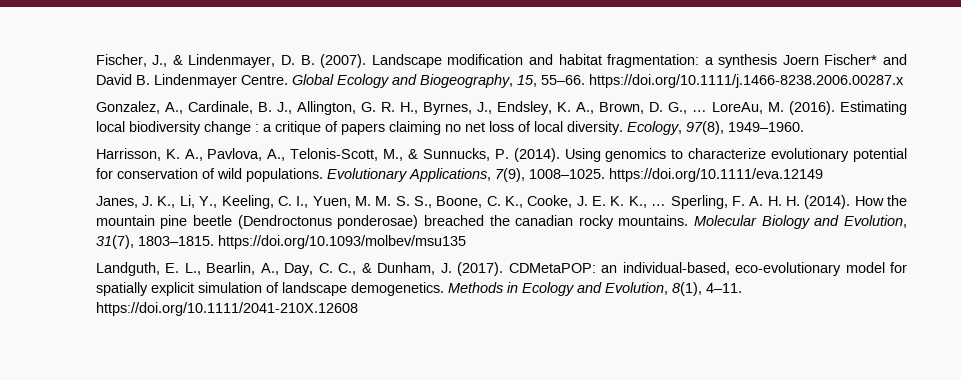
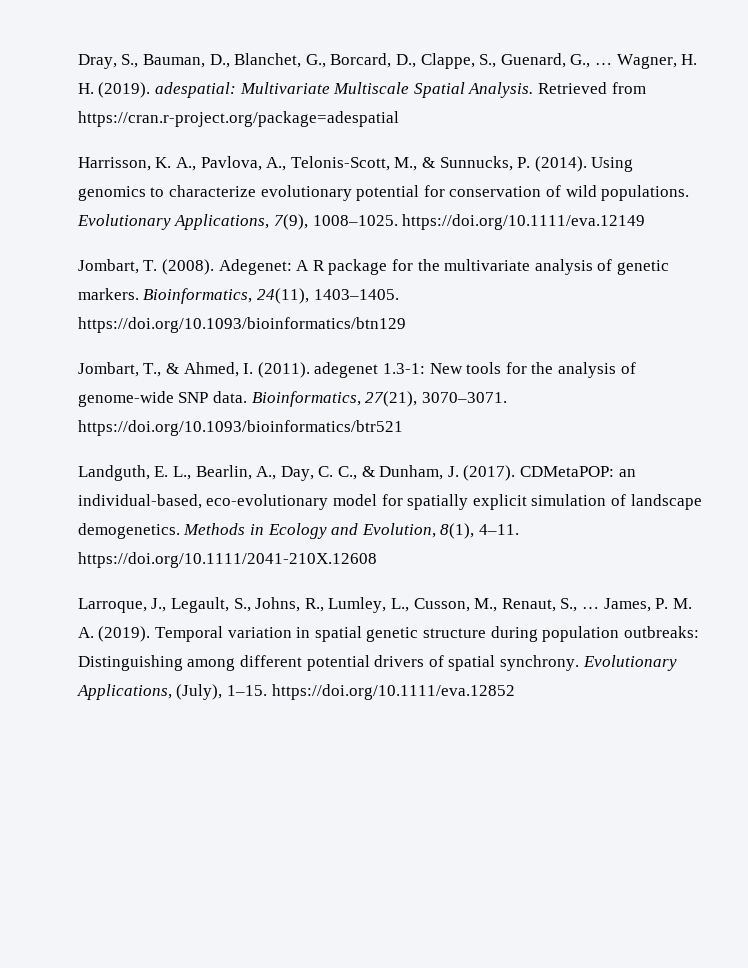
[95,54,908,68] [95,74,904,88] [95,101,907,115] [95,121,804,135] Fischer, J., & Lindenmayer, D. B. (2007). Landscape modification and habitat fragmentation: a synthesis Joern Fischer* and David B. Lindenmayer Centre. Global Ecology and Biogeography, 15, 55–66. https://doi.org/10.1111/j.1466-8238.2006.00287.x // Gonzalez, A., Cardinale, B. J., Allington, G. R. H., Byrnes, J., Endsley, K. A., Brown, D. G., … LoreAu, M. (2016). Estimating local biodiversity change : a critique of papers claiming no net loss of local diversity. Ecology, 97(8), 1949–1960. -> [77,53,698,69] [77,82,646,98] [77,111,399,127] Dray, S., Bauman, D., Blanchet, G., Borcard, D., Clappe, S., Guenard, G., … Wagner, H. H. (2019). adespatial: Multivariate Multiscale Spatial Analysis. Retrieved from https://cran.r-project.org/package=adespatial
[95,195,907,209] [95,215,907,229] [95,235,466,249] Janes, J. K., Li, Y., Keeling, C. I., Yuen, M. M. S. S., Boone, C. K., Cooke, J. E. K. K., … Sperling, F. A. H. H. (2014). How the mountain pine beetle (Dendroctonus ponderosae) breached the canadian rocky mountains. Molecular Biology and Evolution, 31(7), 1803–1815. https://doi.org/10.1093/molbev/msu135 -> [77,259,669,275] [77,288,399,304] [77,317,406,333] [77,362,636,378] [77,391,507,407] [77,420,403,436] Jombart, T. (2008). Adegenet: A R package for the multivariate analysis of genetic markers. Bioinformatics, 24(11), 1403–1405. https://doi.org/10.1093/bioinformatics/btn129 // Jombart, T., & Ahmed, I. (2011). adegenet 1.3-1: New tools for the analysis of genome-wide SNP data. Bioinformatics, 27(21), 3070–3071. https://doi.org/10.1093/bioinformatics/btr521
(358, 309) none -> [77,597,692,613] [77,626,699,642] [77,655,677,671] [76,684,515,700] // Larroque, J., Legault, S., Johns, R., Lumley, L., Cusson, M., Renaut, S., … James, P. M. A. (2019). Temporal variation in spatial genetic structure during population outbreaks: Distinguishing among different potential drivers of spatial synchrony. Evolutionary Applications, (July), 1–15. https://doi.org/10.1111/eva.12852

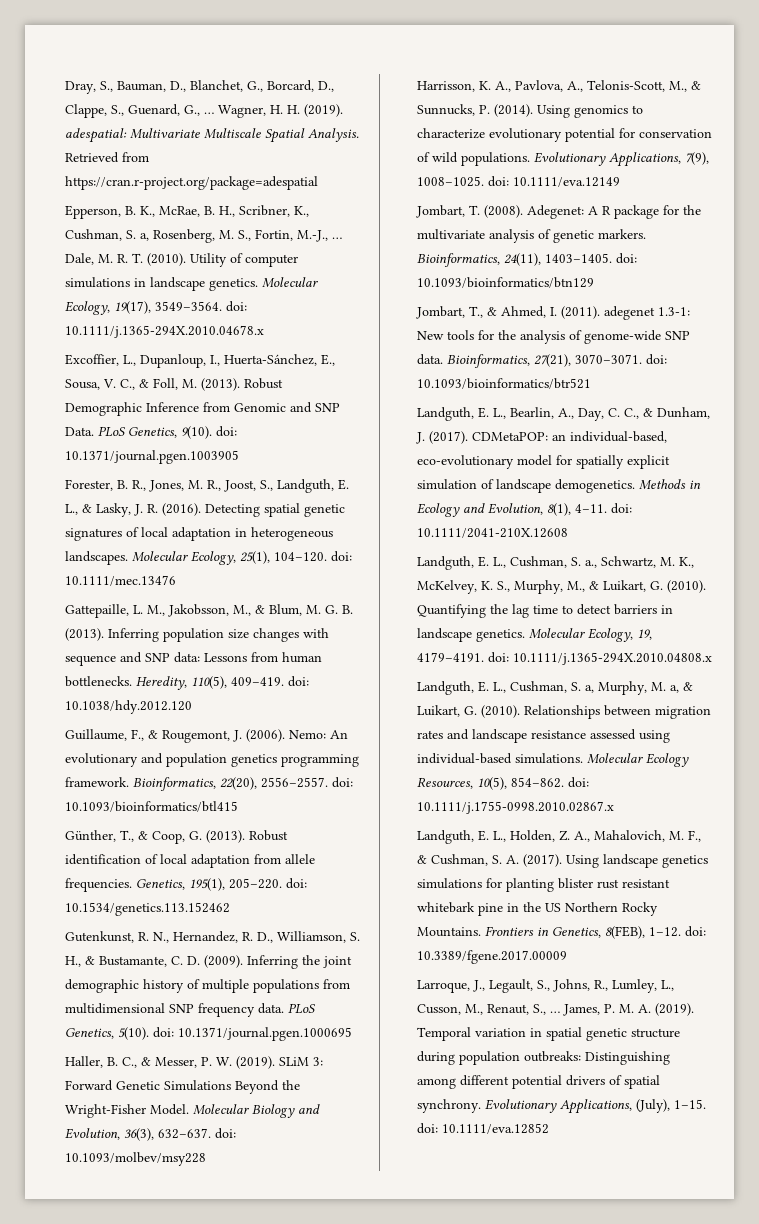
(399, 119) none -> [64,205,309,219] [64,229,342,243] [64,253,298,267] [64,277,318,291] [64,301,247,315] [64,325,264,338] [64,354,335,368] [64,378,283,391] [64,402,340,416] [64,426,237,439] [64,450,239,464] [64,479,349,493] [64,503,345,517] [64,527,333,541] [64,551,352,565] [64,575,176,586] [64,604,353,618] [64,628,329,642] [64,652,322,666] [64,676,309,690] [64,700,192,714] [64,729,348,743] [64,753,359,767] [64,777,353,791] [64,801,238,812] [64,830,288,844] [64,854,315,868] [64,878,307,892] [64,902,230,916] [64,931,360,943] [64,955,352,969] [64,979,350,993] [64,1003,315,1017] [64,1027,352,1041] [64,1056,323,1069] [64,1080,300,1094] [64,1104,320,1118] [64,1128,236,1141] [64,1152,206,1166] // Epperson, B. K., McRae, B. H., Scribner, K., Cushman, S. a, Rosenberg, M. S., Fortin, M.-J., … Dale, M. R. T. (2010). Utility of computer simulations in landscape genetics. Molecular Ecology, 19(17), 3549–3564. doi: 10.1111/j.1365-294X.2010.04678.x // Excoffier, L., Dupanloup, I., Huerta-Sánchez, E., Sousa, V. C., & Foll, M. (2013). Robust Demographic Inference from Genomic and SNP Data. PLoS Genetics, 9(10). doi: 10.1371/journal.pgen.1003905 // Forester, B. R., Jones, M. R., Joost, S., Landguth, E. L., & Lasky, J. R. (2016). Detecting spatial genetic signatures of local adaptation in heterogeneous landscapes. Molecular Ecology, 25(1), 104–120. doi: 10.1111/mec.13476 // Gattepaille, L. M., Jakobsson, M., & Blum, M. G. B. (2013). Inferring population size changes with sequence and SNP data: Lessons from human bottlenecks. Heredity, 110(5), 409–419. doi: 10.1038/hdy.2012.120 // Guillaume, F., & Rougemont, J. (2006). Nemo: An evolutionary and population genetics programming framework. Bioinformatics, 22(20), 2556–2557. doi: 10.1093/bioinformatics/btl415 // Günther, T., & Coop, G. (2013). Robust identification of local adaptation from allele frequencies. Genetics, 195(1), 205–220. doi: 10.1534/genetics.113.152462 // Gutenkunst, R. N., Hernandez, R. D., Williamson, S. H., & Bustamante, C. D. (2009). Inferring the joint demographic history of multiple populations from multidimensional SNP frequency data. PLoS Genetics, 5(10). doi: 10.1371/journal.pgen.1000695 // Haller, B. C., & Messer, P. W. (2019). SLiM 3: Forward Genetic Simulations Beyond the Wright-Fisher Model. Molecular Biology and Evolution, 36(3), 632–637. doi: 10.1093/molbev/msy228
[402,214,646,230] https://doi.org/10.1111/eva.12149 -> [487,176,620,187] doi: 10.1111/eva.12149
[77,317,406,333] https://doi.org/10.1093/bioinformatics/btn129 -> [615,253,637,264] [416,277,594,288] doi: 10.1093/bioinformatics/btn129
[77,420,403,436] https://doi.org/10.1093/bioinformatics/btr521 -> [645,354,667,365] [416,378,591,389] doi: 10.1093/bioinformatics/btr521
[77,552,377,568] https://doi.org/10.1111/2041-210X.12608 -> [610,503,632,514] [416,528,568,538] [416,556,694,570] [416,580,706,594] [416,604,673,618] [416,628,652,642] [416,652,712,665] [416,681,693,695] [416,705,711,719] [416,729,670,743] [416,753,689,767] [416,777,589,790] [416,801,614,814] [416,830,701,844] [416,854,708,868] [416,878,670,892] [416,902,658,916] [416,926,706,939] [416,950,567,964] doi: 10.1111/2041-210X.12608 // Landguth, E. L., Cushman, S. a., Schwartz, M. K., McKelvey, K. S., Murphy, M., & Luikart, G. (2010). Quantifying the lag time to detect barriers in landscape genetics. Molecular Ecology, 19, 4179–4191. doi: 10.1111/j.1365-294X.2010.04808.x // Landguth, E. L., Cushman, S. a, Murphy, M. a, & Luikart, G. (2010). Relationships between migration rates and landscape resistance assessed using individual-based simulations. Molecular Ecology Resources, 10(5), 854–862. doi: 10.1111/j.1755-0998.2010.02867.x // Landguth, E. L., Holden, Z. A., Mahalovich, M. F., & Cushman, S. A. (2017). Using landscape genetics simulations for planting blister rust resistant whitebark pine in the US Northern Rocky Mountains. Frontiers in Genetics, 8(FEB), 1–12. doi: 10.3389/fgene.2017.00009
[271,684,515,700] https://doi.org/10.1111/eva.12852 -> [416,1123,549,1134] doi: 10.1111/eva.12852

